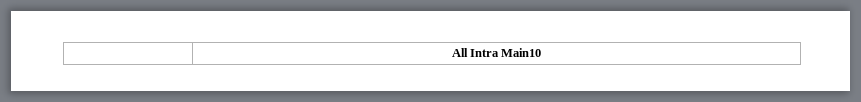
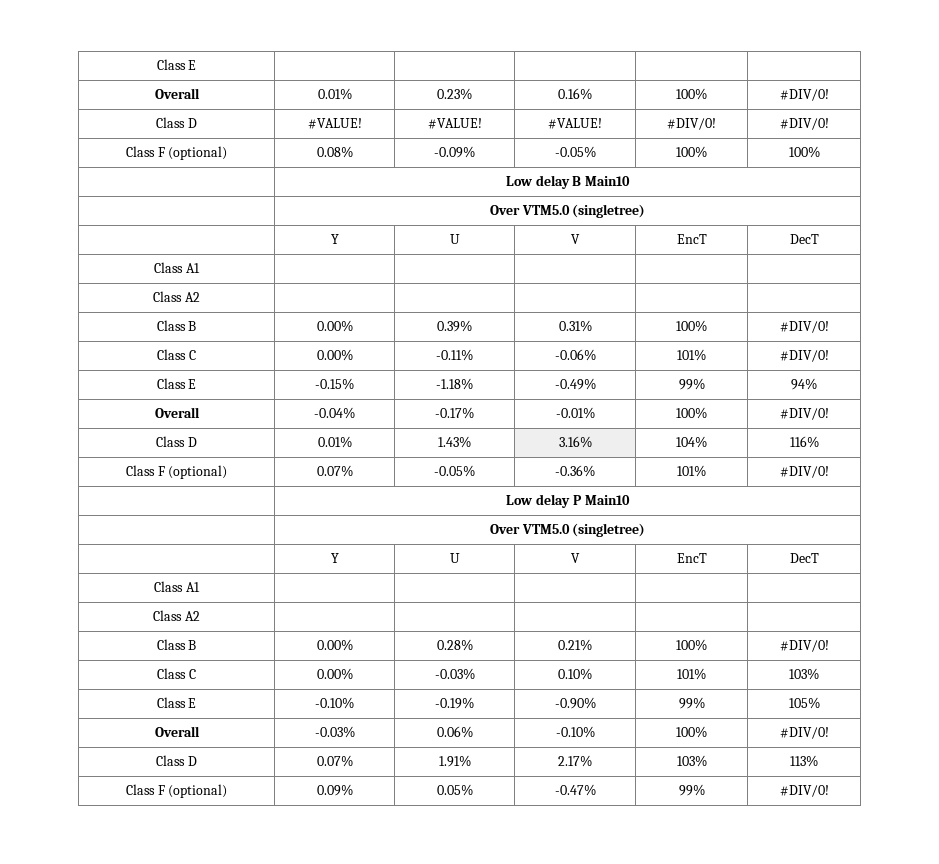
[451,48,542,57] | All Intra Main10 -> [156,59,197,70] [154,88,200,99] [317,88,352,100] [437,88,472,100] [558,88,592,100] [676,88,707,100] [779,89,829,101] [156,117,197,128] [307,118,362,129] [427,118,482,129] [548,118,602,129] [667,118,716,130] [779,118,829,130] [125,146,228,160] [316,146,353,158] [434,146,475,158] [554,146,596,158] [676,146,707,158] [788,146,820,158] [505,175,631,189] [489,204,646,218] [330,234,339,244] [449,234,460,244] [571,234,580,244] [676,234,707,244] [789,234,819,244] [154,262,200,273] [153,291,200,302] [156,320,197,331] [316,320,353,332] [437,320,472,332] [558,320,592,332] [676,320,707,332] [779,321,829,333] [157,349,196,360] [316,349,353,361] [436,349,473,361] [554,349,596,361] [677,349,706,361] [779,350,829,362] [156,378,197,389] [315,378,354,390] [436,378,473,390] [554,378,596,390] [678,378,705,390] [791,378,817,390] [154,407,200,418] [314,407,355,419] [435,407,474,419] [555,407,595,419] [676,407,707,419] [779,408,829,420] [156,436,197,447] [317,436,352,448] [438,436,471,448] [558,436,592,448] [676,436,707,448] [789,436,819,448] [125,465,228,479] [316,465,353,477] [434,465,475,477] [555,465,595,477] [677,465,706,477] [779,466,829,478] [506,494,630,508] [489,523,646,537] [330,553,339,563] [449,553,460,563] [571,553,580,563] [676,553,707,563] [789,553,819,563] [154,581,200,592] [153,610,200,621] [156,639,197,650] [316,639,353,651] [436,639,473,651] [558,639,592,651] [676,639,707,651] [779,640,829,652] [157,668,196,679] [316,668,353,680] [434,668,475,680] [558,668,592,680] [677,668,706,680] [789,668,819,680] [156,697,197,708] [315,697,354,709] [435,697,474,709] [554,697,596,709] [678,697,705,709] [788,697,820,709] [154,726,200,737] [314,726,355,738] [436,726,473,738] [555,726,595,738] [676,726,707,738] [779,727,829,739] [156,755,197,766] [316,755,353,767] [438,755,471,767] [558,755,592,767] [676,755,707,767] [790,755,818,767] [125,784,228,798] [316,784,353,796] [436,784,473,796] [554,784,596,796] [678,784,705,796] [779,785,829,797] Class E | | | | | // Overall | 0.01% | 0.23% | 0.16% | 100% | #DIV/0! // Class D | #VALUE! | #VALUE! | #VALUE! | #DIV/0! | #DIV/0! // Class F (optional) | 0.08% | -0.09% | -0.05% | 100% | 100% // | Low delay B Main10 // | Over VTM5.0 (singletree) // | Y | U | V | EncT | DecT // Class A1 | | | | | // Class A2 | | | | | // Class B | 0.00% | 0.39% | 0.31% | 100% | #DIV/0! // Class C | 0.00% | -0.11% | -0.06% | 101% | #DIV/0! // Class E | -0.15% | -1.18% | -0.49% | 99% | 94% // Overall | -0.04% | -0.17% | -0.01% | 100% | #DIV/0! // Class D | 0.01% | 1.43% | 3.16% | 104% | 116% // Class F (optional) | 0.07% | -0.05% | -0.36% | 101% | #DIV/0! // | Low delay P Main10 // | Over VTM5.0 (singletree) // | Y | U | V | EncT | DecT // Class A1 | | | | | // Class A2 | | | | | // Class B | 0.00% | 0.28% | 0.21% | 100% | #DIV/0! // Class C | 0.00% | -0.03% | 0.10% | 101% | 103% // Class E | -0.10% | -0.19% | -0.90% | 99% | 105% // Overall | -0.03% | 0.06% | -0.10% | 100% | #DIV/0! // Class D | 0.07% | 1.91% | 2.17% | 103% | 113% // Class F (optional) | 0.09% | 0.05% | -0.47% | 99% | #DIV/0!

